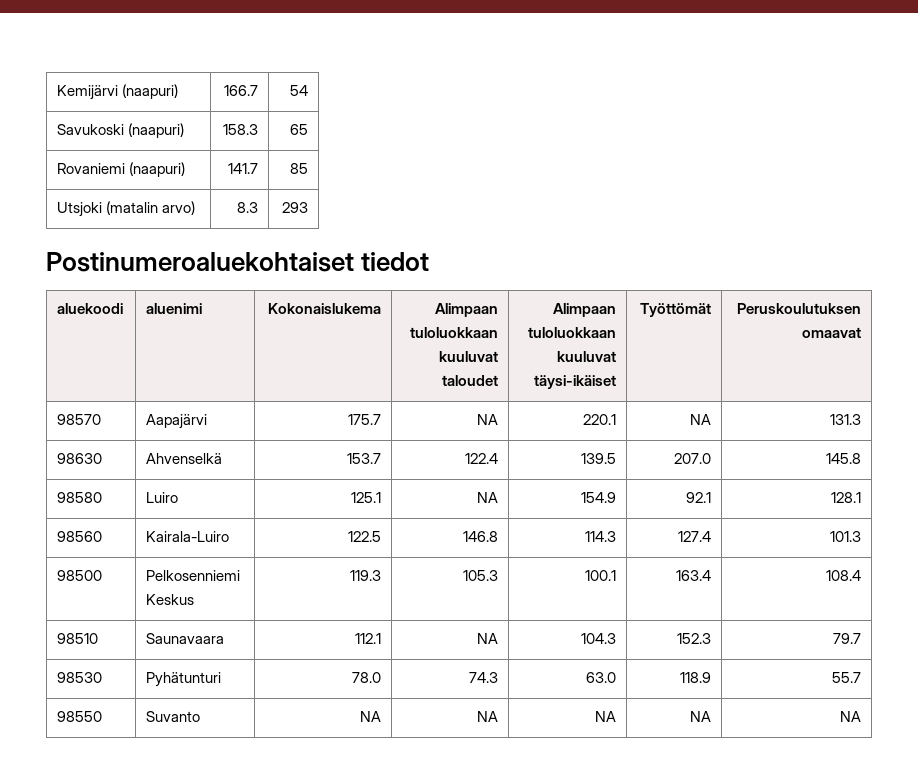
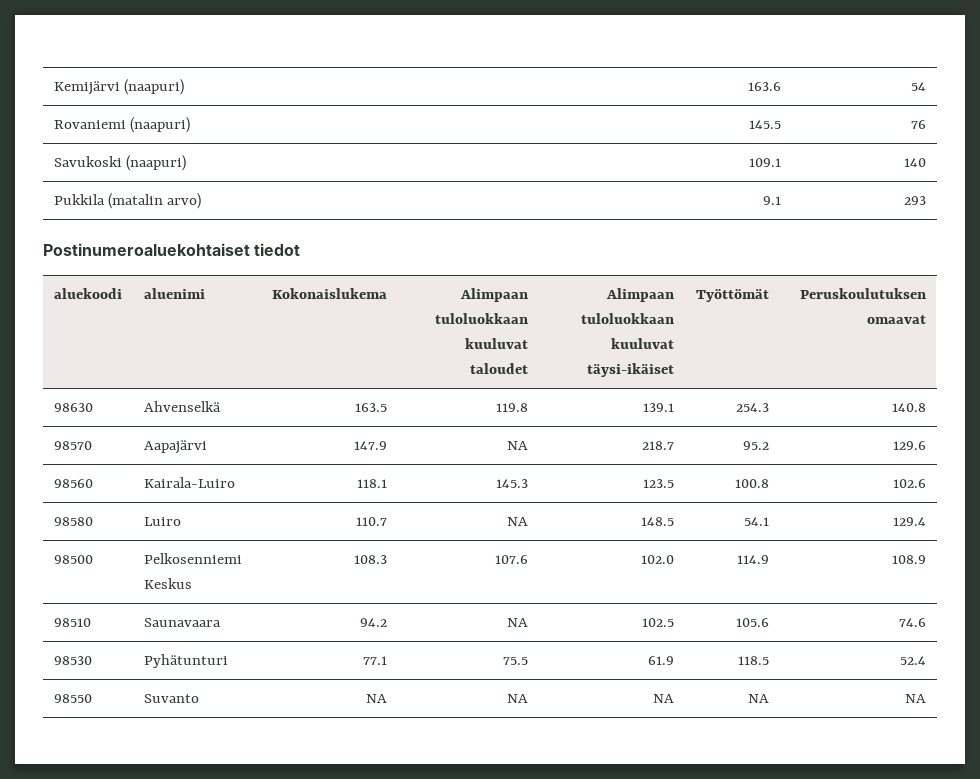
[223,85,258,96] 166.7 -> [748,82,782,91] 163.6
[57,123,185,138] [222,124,258,135] [289,124,308,135] [57,162,186,177] [227,163,258,174] [289,163,308,174] [57,202,103,217] Savukoski (naapuri) | 158.3 | 65 // Rovaniemi (naapuri) | 141.7 | 85 // Utsjoki -> [53,117,191,133] [749,120,782,129] [911,120,927,129] [53,155,187,171] [749,158,782,167] [904,158,927,167] [53,194,105,205] Rovaniemi (naapuri) | 145.5 | 76 // Savukoski (naapuri) | 109.1 | 140 // Pukkila
[236,202,258,213] 8.3 -> [763,196,782,205] 9.1
(861, 332) none -> [53,403,93,412] [143,401,221,412] [355,403,388,412] [496,403,529,412] [643,403,675,412] [736,403,770,412] [892,403,927,412] // 98630 | Ahvenselkä | 163.5 | 119.8 | 139.1 | 254.3 | 140.8
[347,414,381,425] [476,414,498,425] [582,414,616,425] [689,414,711,425] [829,414,861,425] [57,453,103,464] [146,453,223,464] [346,453,381,464] [464,453,498,464] [580,453,616,464] [673,453,711,464] [825,453,861,464] 175.7 | NA | 220.1 | NA | 131.3 // 98630 | Ahvenselkä | 153.7 | 122.4 | 139.5 | 207.0 | 145.8 -> [354,441,388,450] [507,441,529,450] [642,441,675,450] [743,441,770,450] [893,441,927,450] [53,479,93,488] [143,477,235,488] [357,479,388,488] [496,479,529,488] [643,479,675,488] [735,479,770,488] [893,479,927,488] 147.9 | NA | 218.7 | 95.2 | 129.6 // 98560 | Kairala-Luiro | 118.1 | 145.3 | 123.5 | 100.8 | 102.6
[350,492,381,503] [476,492,498,503] [580,492,616,503] [685,492,711,503] [830,492,861,503] [57,531,103,542] [146,531,230,542] [347,531,381,542] [462,531,498,542] [584,531,616,542] [677,531,711,542] [829,531,861,542] [57,570,103,581] [146,570,241,581] [146,594,195,605] [349,570,381,581] [462,570,498,581] [584,570,616,581] [675,570,711,581] [825,570,861,581] 125.1 | NA | 154.9 | 92.1 | 128.1 // 98560 | Kairala-Luiro | 122.5 | 146.8 | 114.3 | 127.4 | 101.3 // 98500 | Pelkosenniemi Keskus | 119.3 | 105.3 | 100.1 | 163.4 | 108.4 -> [356,517,388,526] [507,517,529,526] [641,517,675,526] [744,517,770,526] [893,517,927,526] [53,555,93,564] [143,553,242,564] [143,578,192,589] [354,555,388,564] [495,555,529,564] [641,555,675,564] [737,555,770,564] [892,555,927,564] 110.7 | NA | 148.5 | 54.1 | 129.4 // 98500 | Pelkosenniemi Keskus | 108.3 | 107.6 | 102.0 | 114.9 | 108.9
[354,633,381,644] [476,633,498,644] [580,633,616,644] [676,633,711,644] [832,633,861,644] 112.1 | NA | 104.3 | 152.3 | 79.7 -> [360,618,388,627] [507,618,529,627] [642,618,675,627] [736,618,770,627] [899,618,927,627] 94.2 | NA | 102.5 | 105.6 | 74.6
[351,672,381,683] [468,672,498,683] [585,672,616,683] [679,672,711,683] [831,672,861,683] 78.0 | 74.3 | 63.0 | 118.9 | 55.7 -> [363,656,388,665] [503,657,529,665] [648,656,675,665] [738,656,770,665] [900,656,927,665] 77.1 | 75.5 | 61.9 | 118.5 | 52.4

